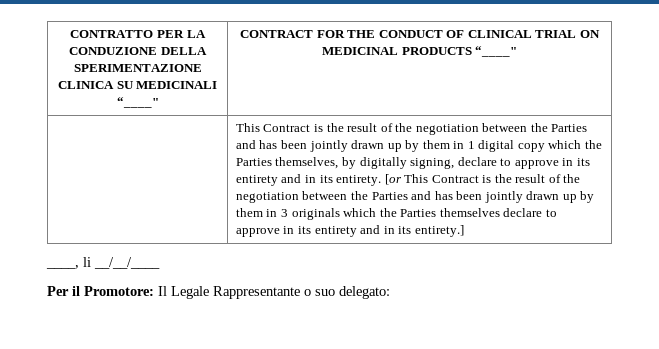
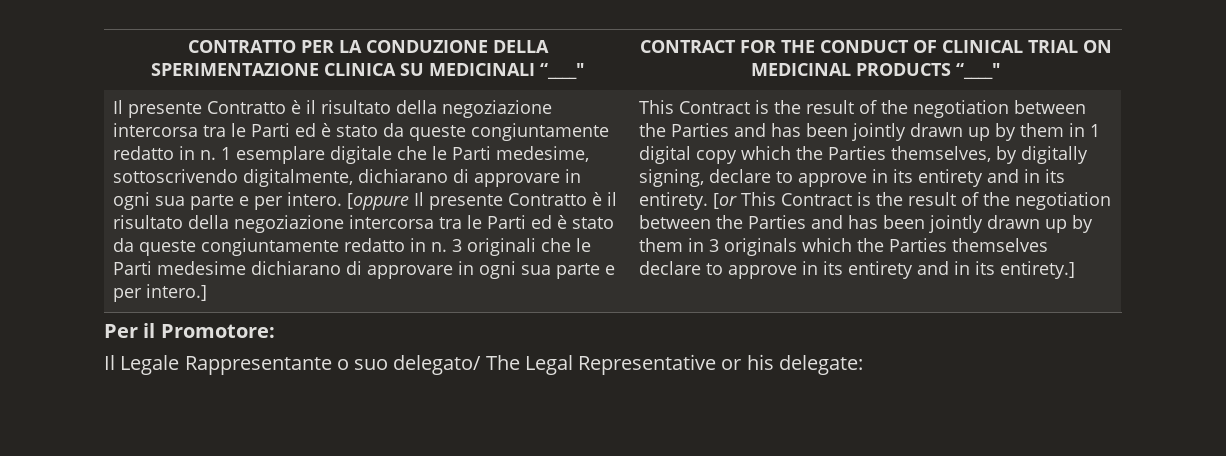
(518, 51) none -> [112,100,552,118] [112,123,609,141] [112,146,589,164] [112,169,581,187] [112,192,617,210] [112,215,614,233] [112,238,591,256] [112,261,615,279] [112,284,207,302] Il presente Contratto è il risultato della negoziazione intercorsa tra le Parti ed è stato da queste congiuntamente redatto in n. 1 esemplare digitale che le Parti medesime, sottoscrivendo digitalmente, dichiarano di approvare in ogni sua parte e per intero. [oppure Il presente Contratto è il risultato della negoziazione intercorsa tra le Parti ed è stato da queste congiuntamente redatto in n. 3 originali che le Parti medesime dichiarano di approvare in ogni sua parte e per intero.]
[46,257,160,269] // ____, li __/__/____ -> (1075, 270) none
(154, 291) none -> (275, 331) //
[339,286,390,299] delegato: -> [393,354,863,375] delegato/ The Legal Representative or his delegate:

